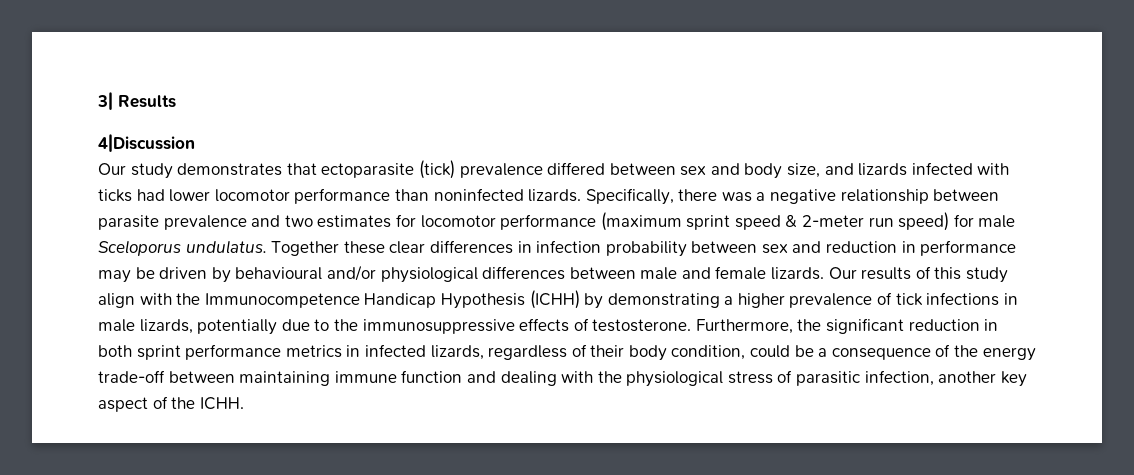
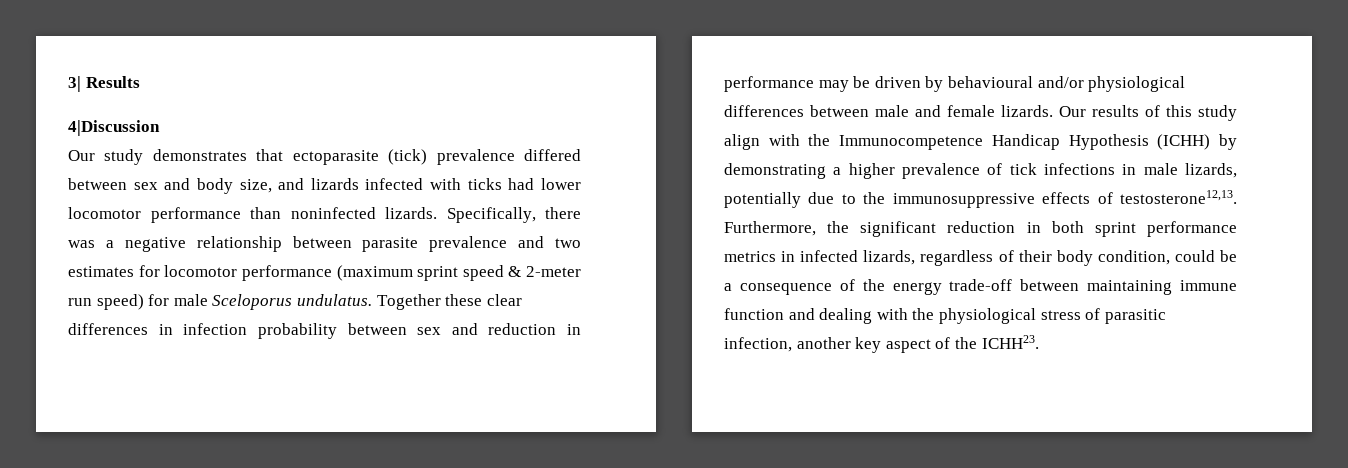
[592,319,692,332] testosterone. -> [1120,190,1237,204] testosterone12,13.
[199,397,244,410] ICHH. -> [981,335,1039,349] ICHH23.

